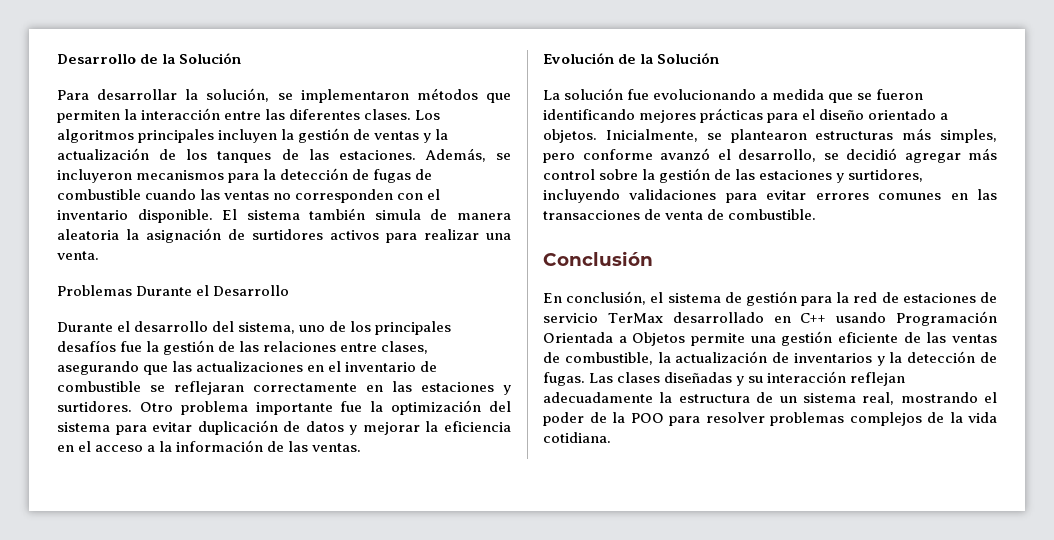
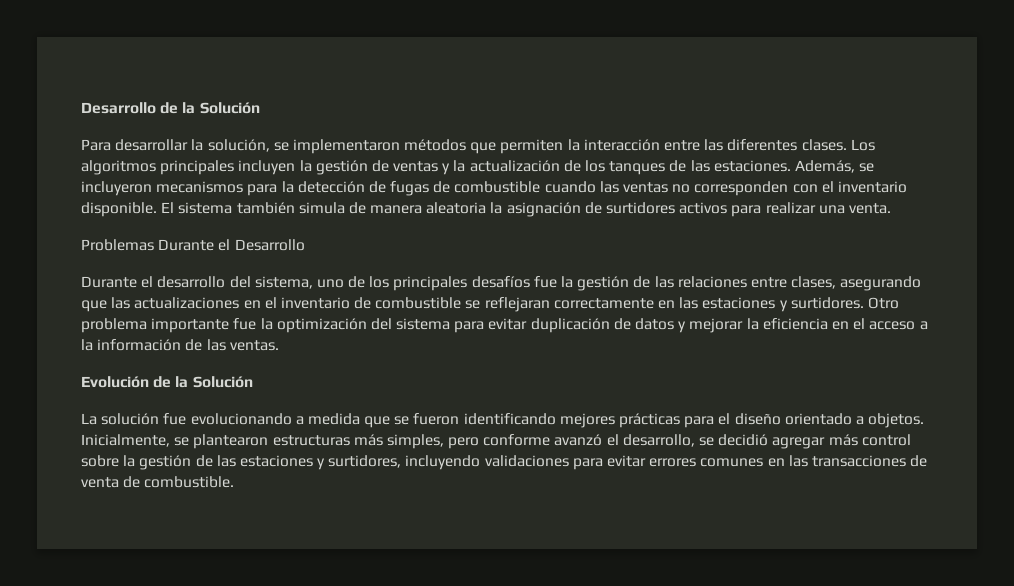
[543,251,653,266] [543,291,997,306] [543,311,997,326] [543,331,997,346] [543,351,997,366] [543,371,906,386] [543,392,997,405] [543,412,997,426] [543,432,611,443] // Conclusión // En conclusión, el sistema de gestión para la red de estaciones de servicio TerMax desarrollado en C++ usando Programación Orientada a Objetos permite una gestión eficiente de las ventas de combustible, la actualización de inventarios y la detección de fugas. Las clases diseñadas y su interacción reflejan adecuadamente la estructura de un sistema real, mostrando el poder de la POO para resolver problemas complejos de la vida cotidiana. -> (235, 482) none

